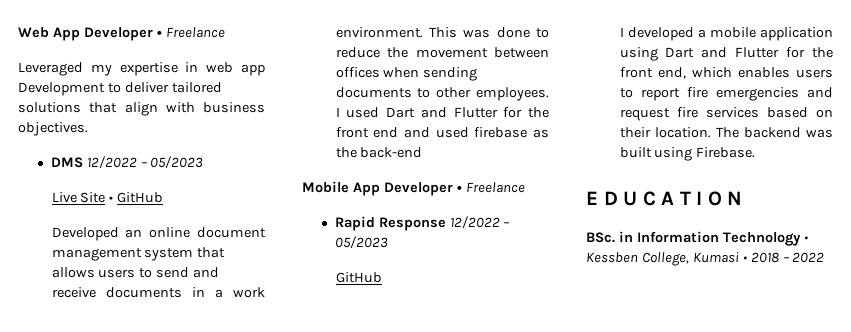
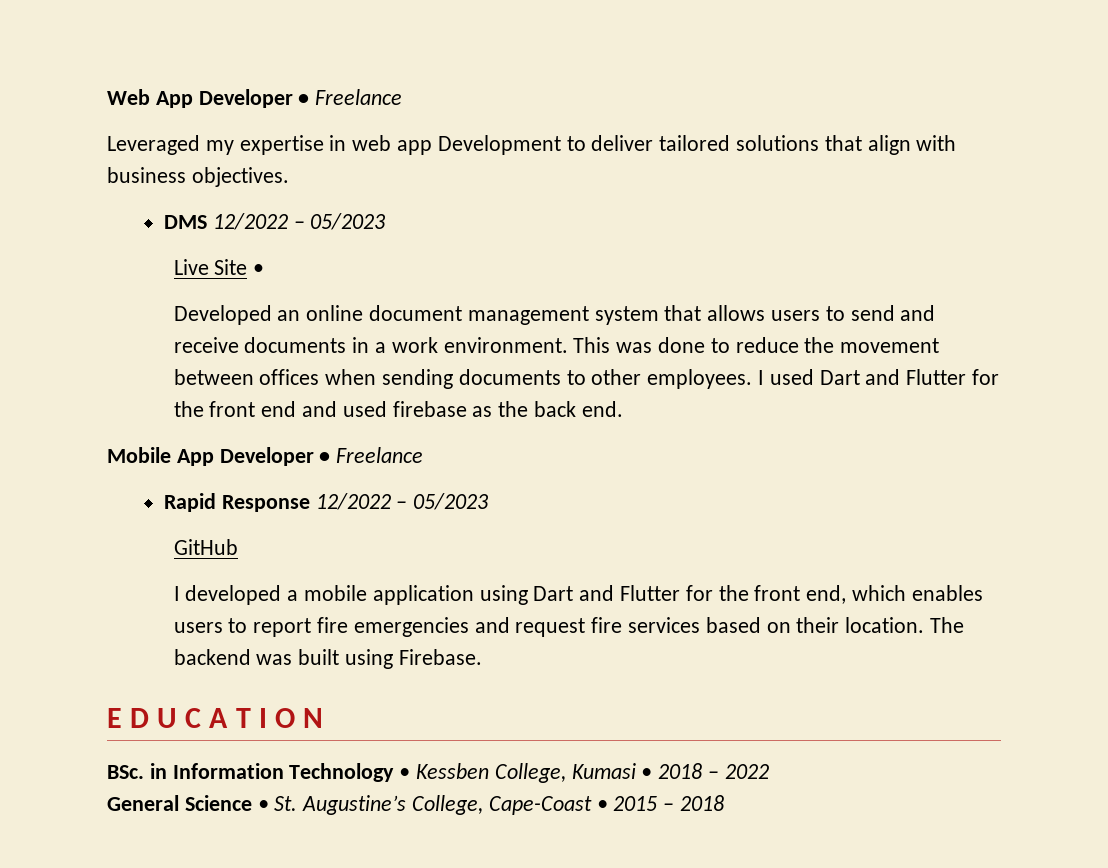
[117,192,164,203] GitHub -> (265, 269) none
[360,147,423,158] back-end -> [533,401,623,417] back end.
(825, 257) none -> [107,795,725,815] // General Science • St. Augustine’s College, Cape-Coast • 2015 – 2018

